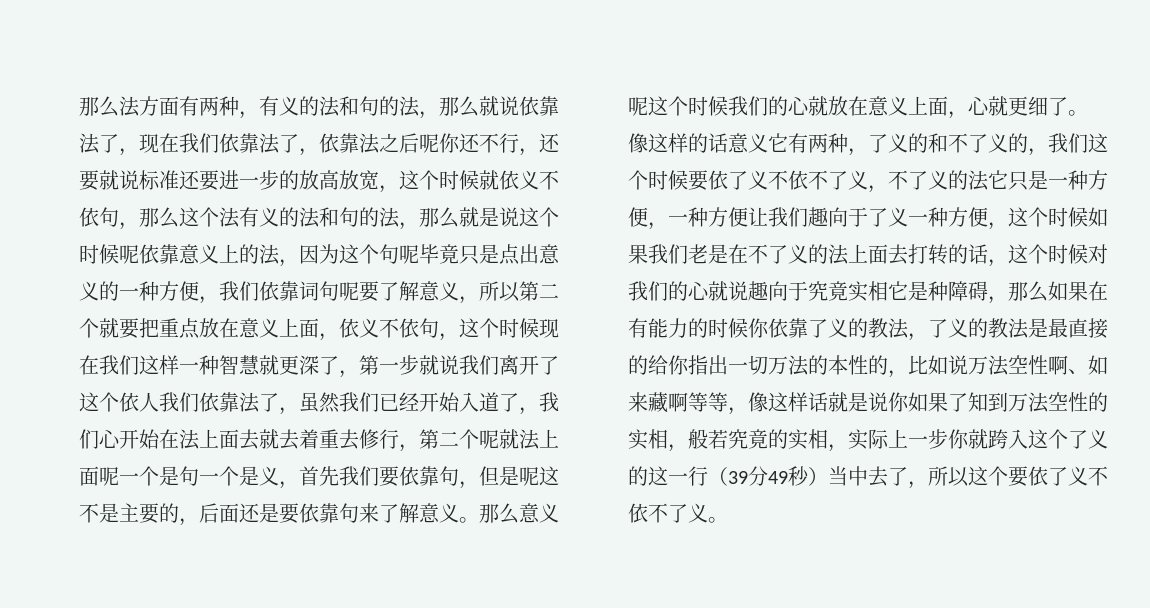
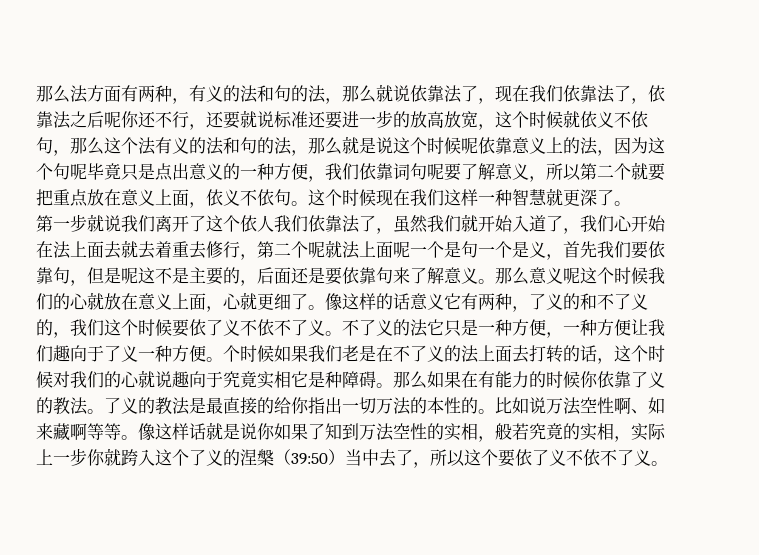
[439,333,459,341] ， -> [291,201,308,206] 。
[339,370,359,378] ， -> [614,201,631,206] 。 //
[379,392,419,411] 已经 -> [461,214,478,232] 就
(1088, 113) // -> (325, 307) none
[868,185,888,193] ， -> [325,331,342,336] 。
[988,207,1028,230] ，这 -> [206,357,223,362] 。
[988,296,1008,304] ， -> [376,383,393,388] 。
[908,333,928,341] ， -> [87,409,104,414] 。
[888,370,908,378] ， -> [478,409,495,414] 。
[728,407,748,415] ， -> [121,435,138,440] 。
[648,466,809,486] 这一行（39分49秒 -> [240,449,328,466] 涅槃（39:50

